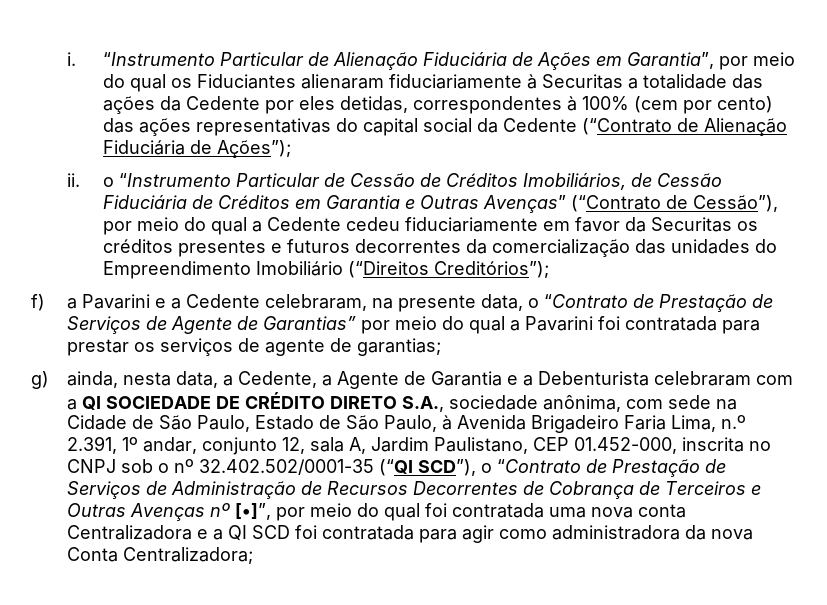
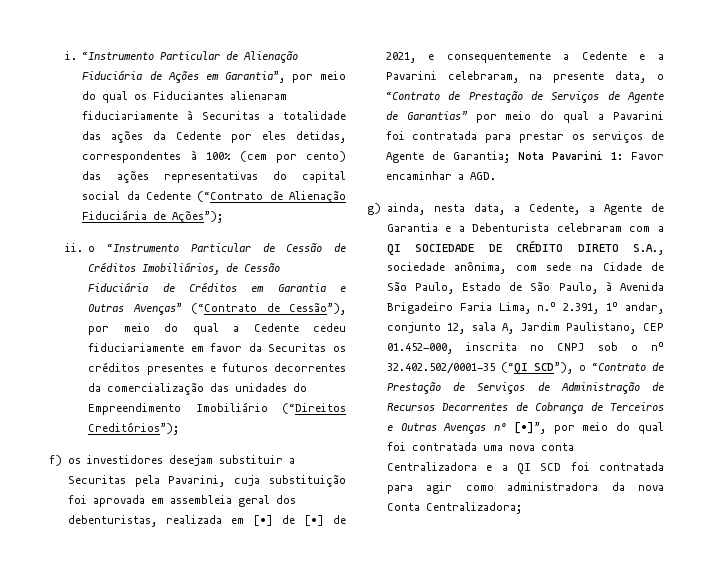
[66,294,260,309] a Pavarini e a Cedente -> [67,455,295,466] [67,475,346,487] [67,495,296,507] [67,515,346,527] [385,51,664,63] [385,71,437,80] os investidores desejam substituir a Securitas pela Pavarini, cuja substituição foi aprovada em assembleia geral dos debenturistas, realizada em [•] de [•] de 2021, e consequentemente a Cedente e a Pavarini
[264,338,441,356] agente de garantias; -> [385,151,664,163] [385,171,496,180] Agente de Garantia; Nota Pavarini 1: Favor encaminhar a AGD.

